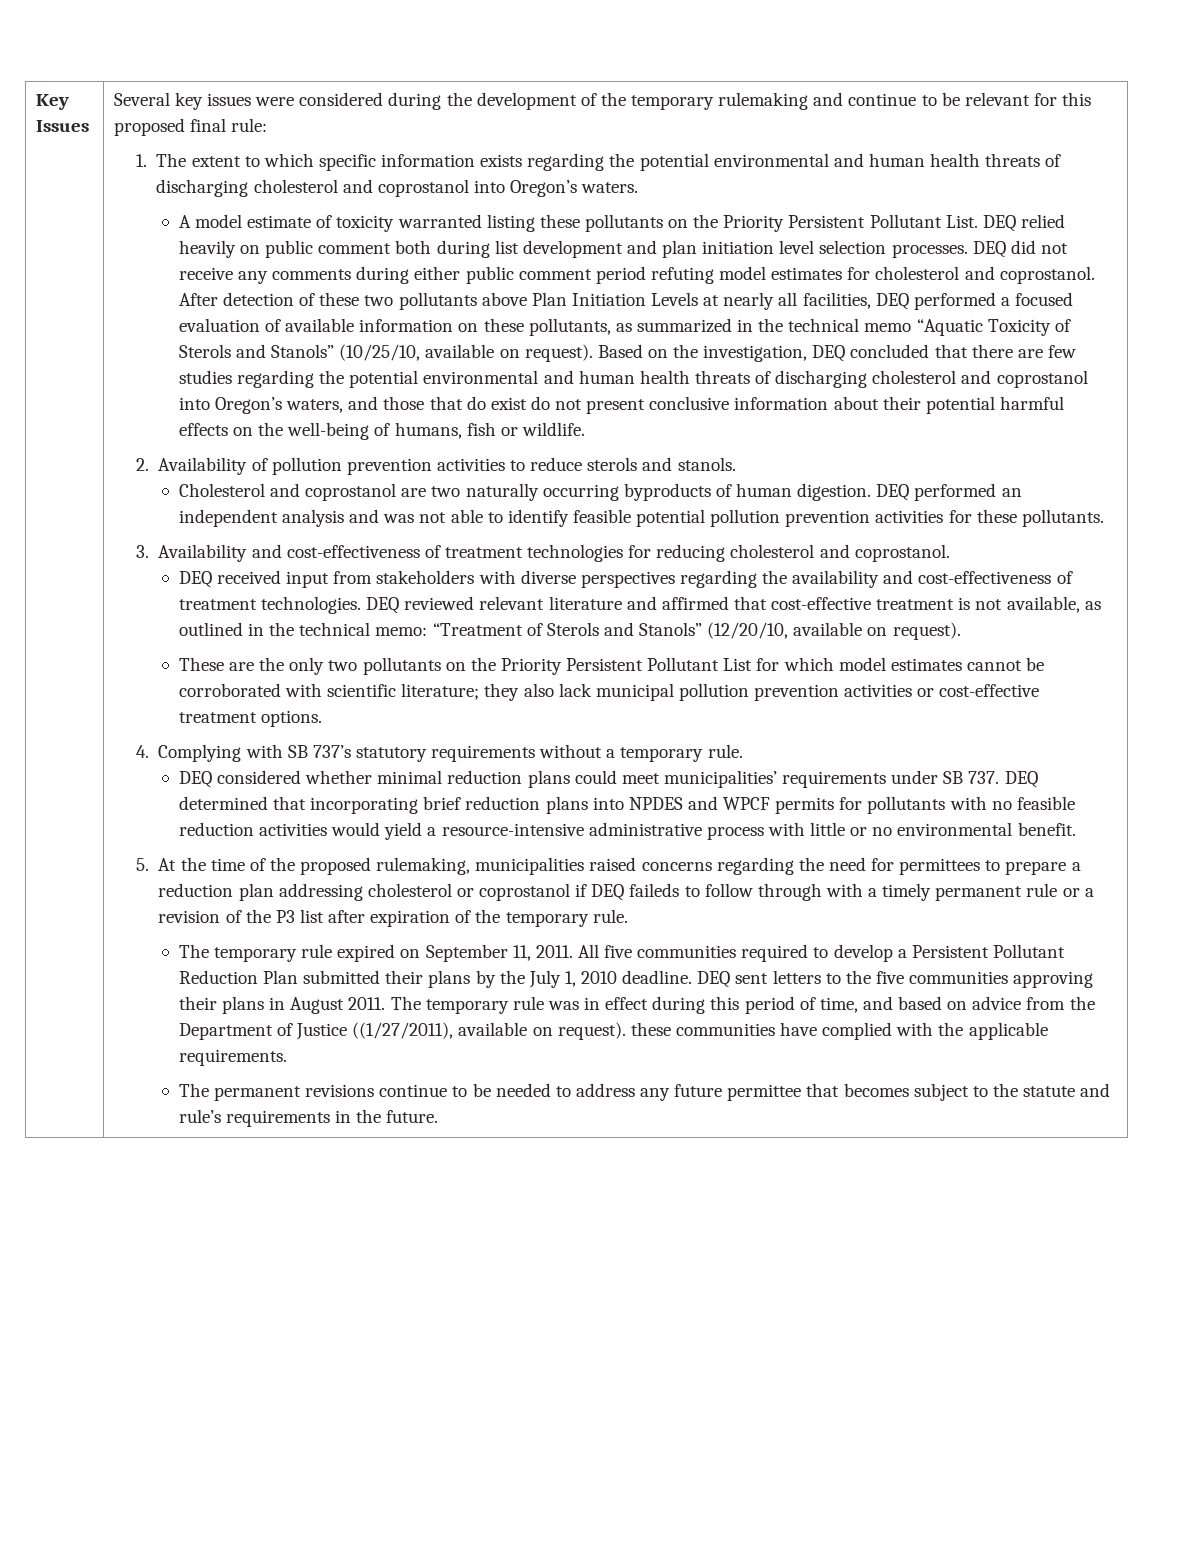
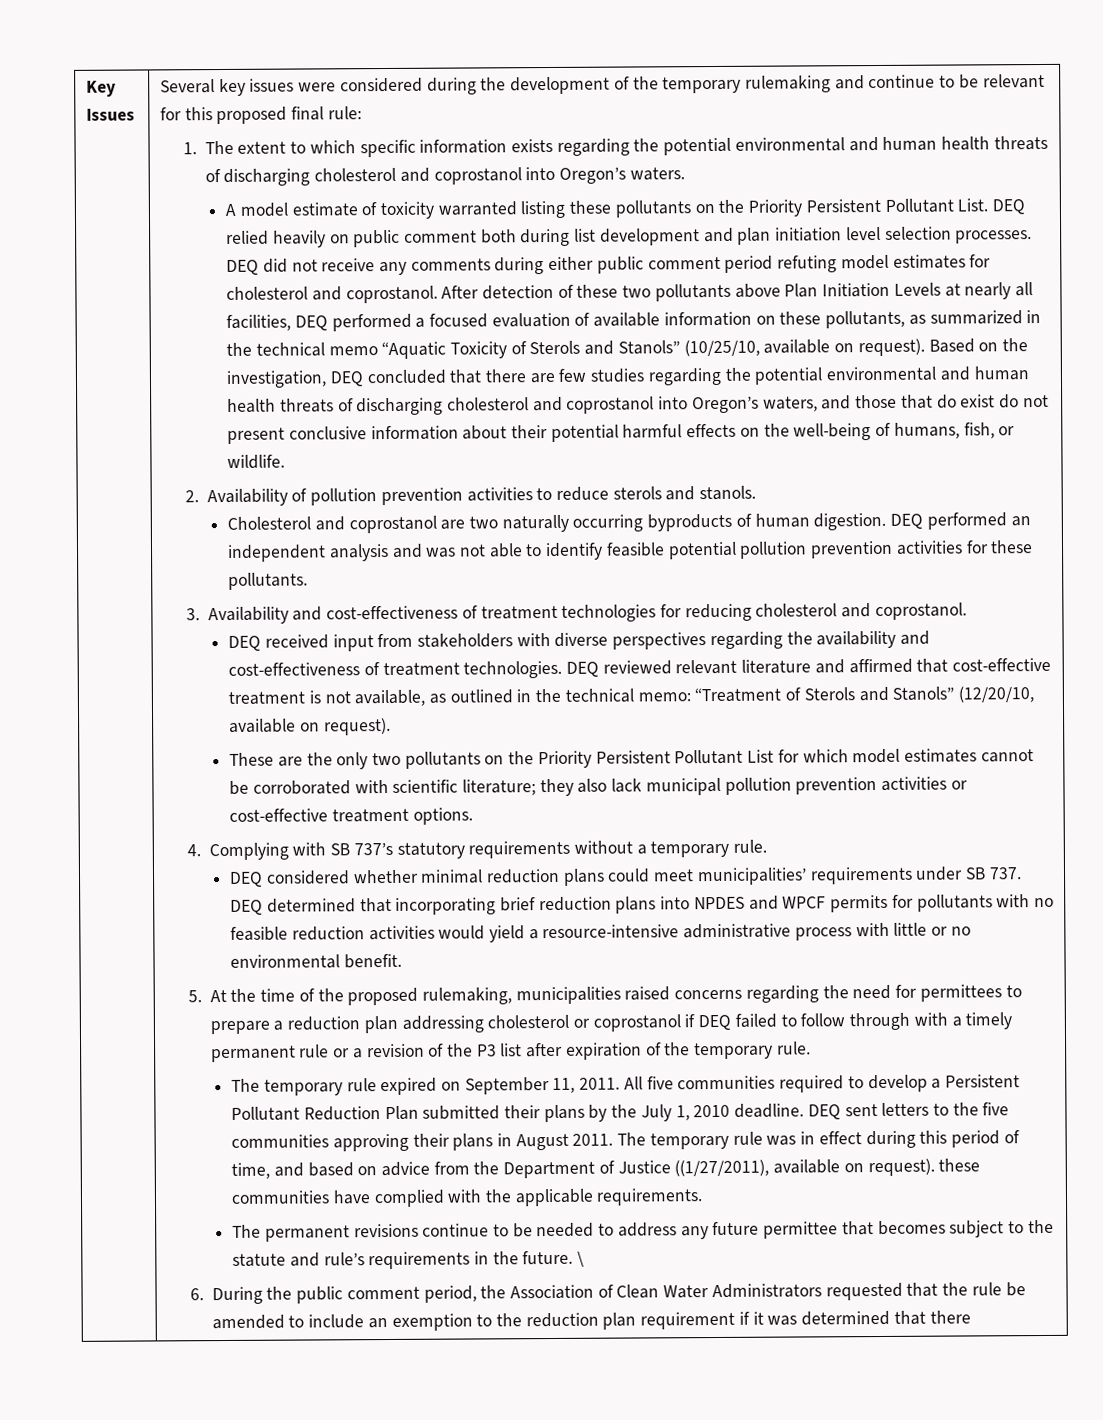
[466,422,496,436] fish -> [963,422,995,439] fish,
[629,883,680,897] faileds -> [734,1013,777,1028] failed
(439, 1116) none -> [577,1250,585,1267] [189,1282,1026,1305] [211,1310,971,1331] \ // 6. During the public comment period, the Association of Clean Water Administrators requested that the rule be amended to include an exemption to the reduction plan requirement if it was determined that there

